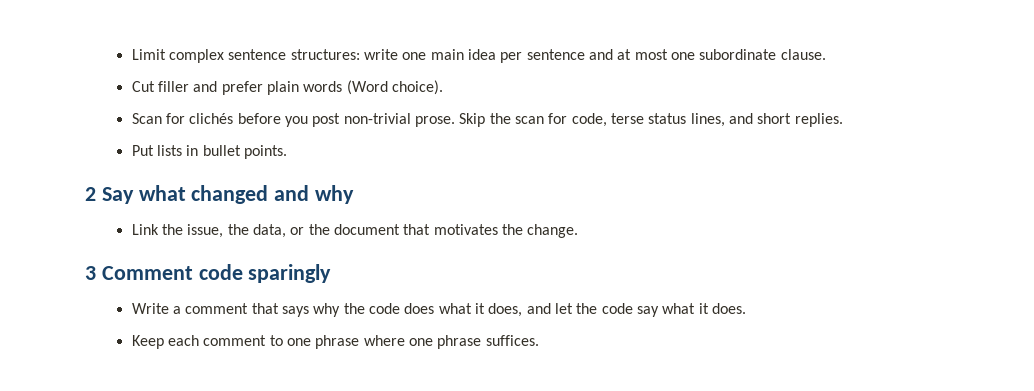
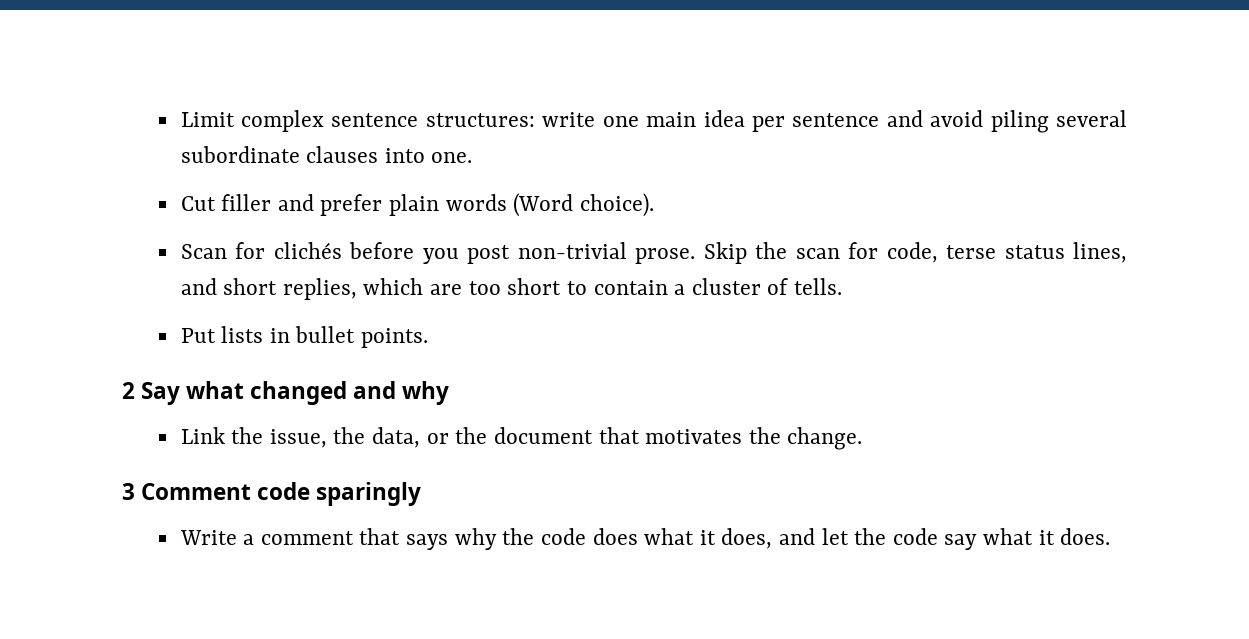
[617,49,826,60] at most one subordinate clause. -> [930,110,1128,133] [180,146,473,163] avoid piling several subordinate clauses into one.
[794,113,843,127] replies. -> [282,278,843,300] replies, which are too short to contain a cluster of tells.
[131,335,539,349] // Keep each comment to one phrase where one phrase suffices. -> (1111, 536) none

